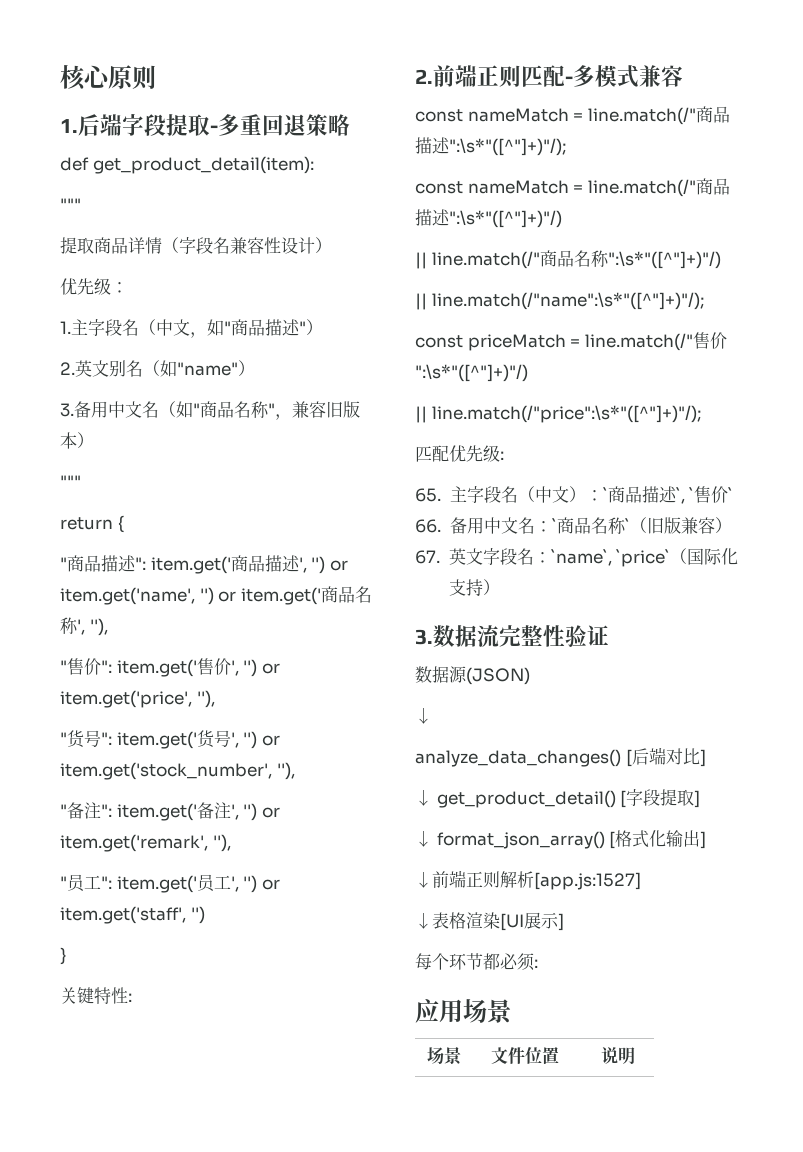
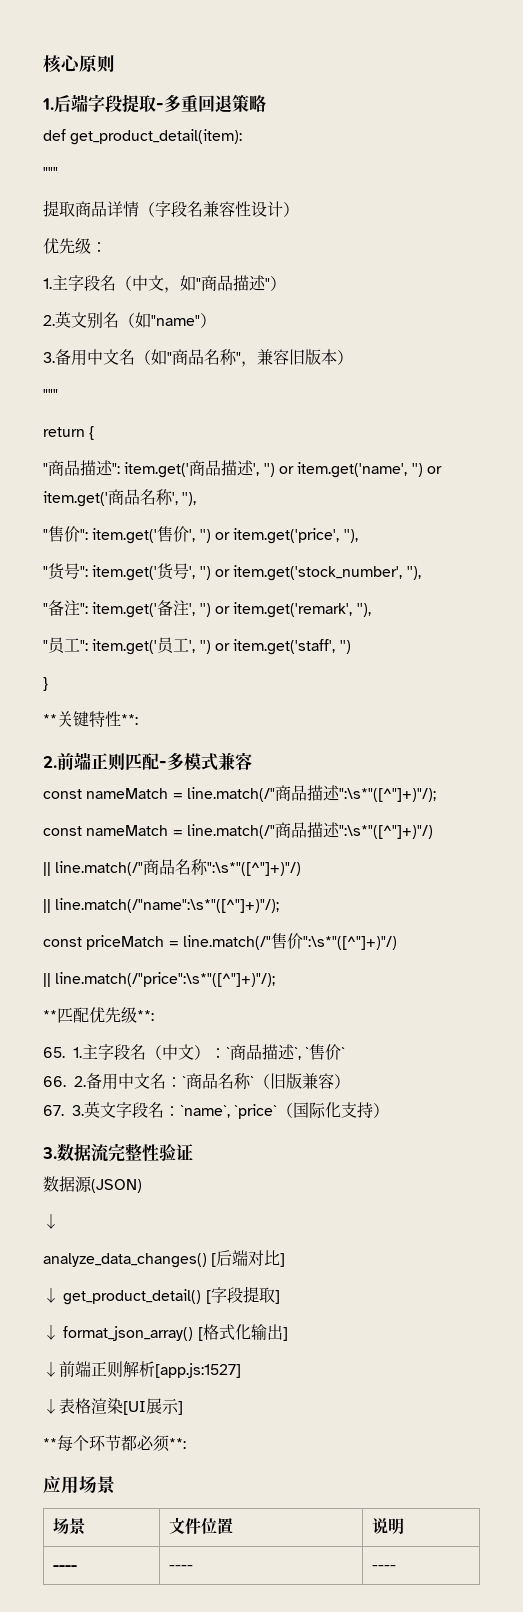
(66, 956) none -> [43,714,57,725] **
[128,993,132,1002] : -> [121,714,138,725] **:
(701, 414) none -> [43,1010,57,1021] **
[500,451,504,460] : -> [137,1010,154,1021] **:
(441, 495) none -> [73,1047,82,1058] 1.
(441, 526) none -> [74,1076,86,1087] 2.
(440, 557) none -> [72,1105,84,1116] 3.
(564, 922) none -> [43,1438,57,1449] **
[534,959,538,968] : -> [169,1438,186,1449] **:
(635, 1055) none -> [52,1565,77,1570] [168,1565,193,1570] [371,1565,396,1570] // ---- | ---- | ----

